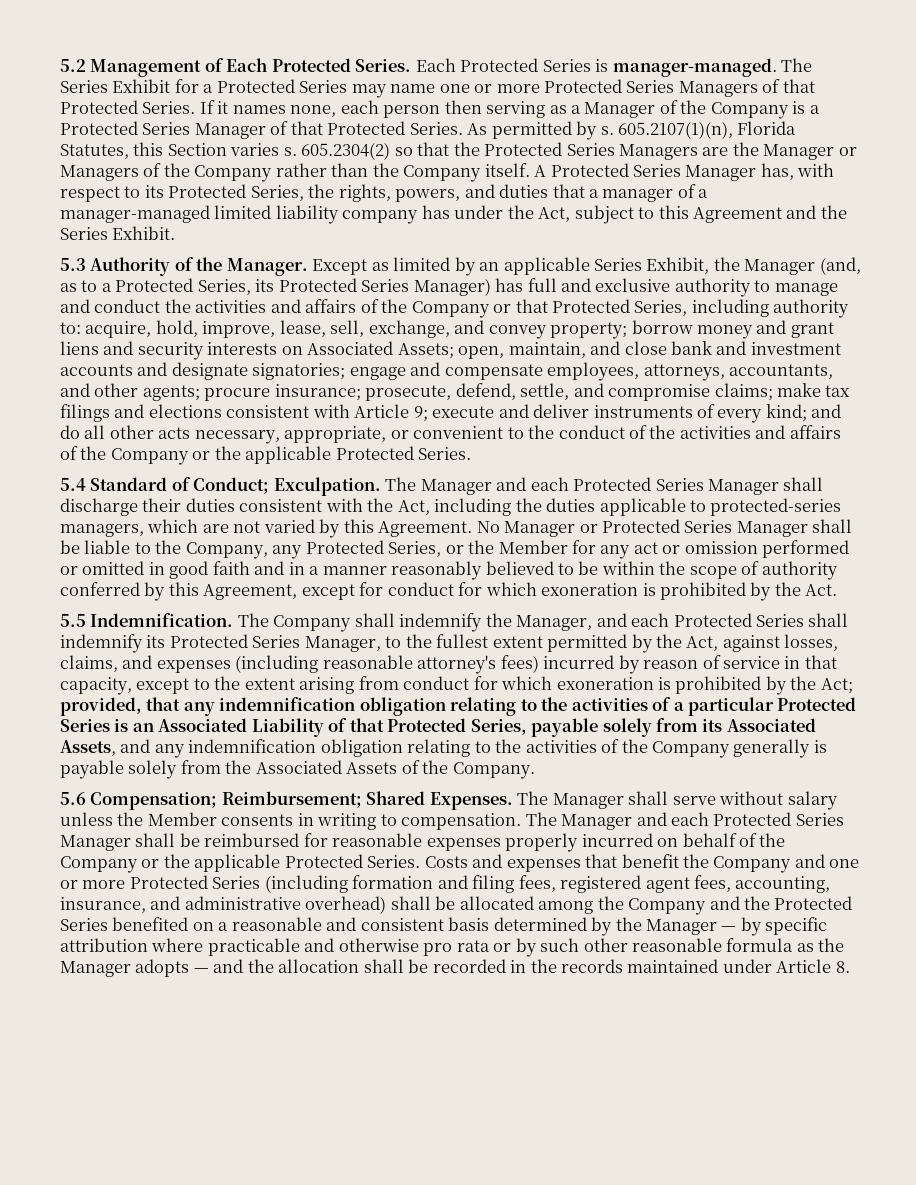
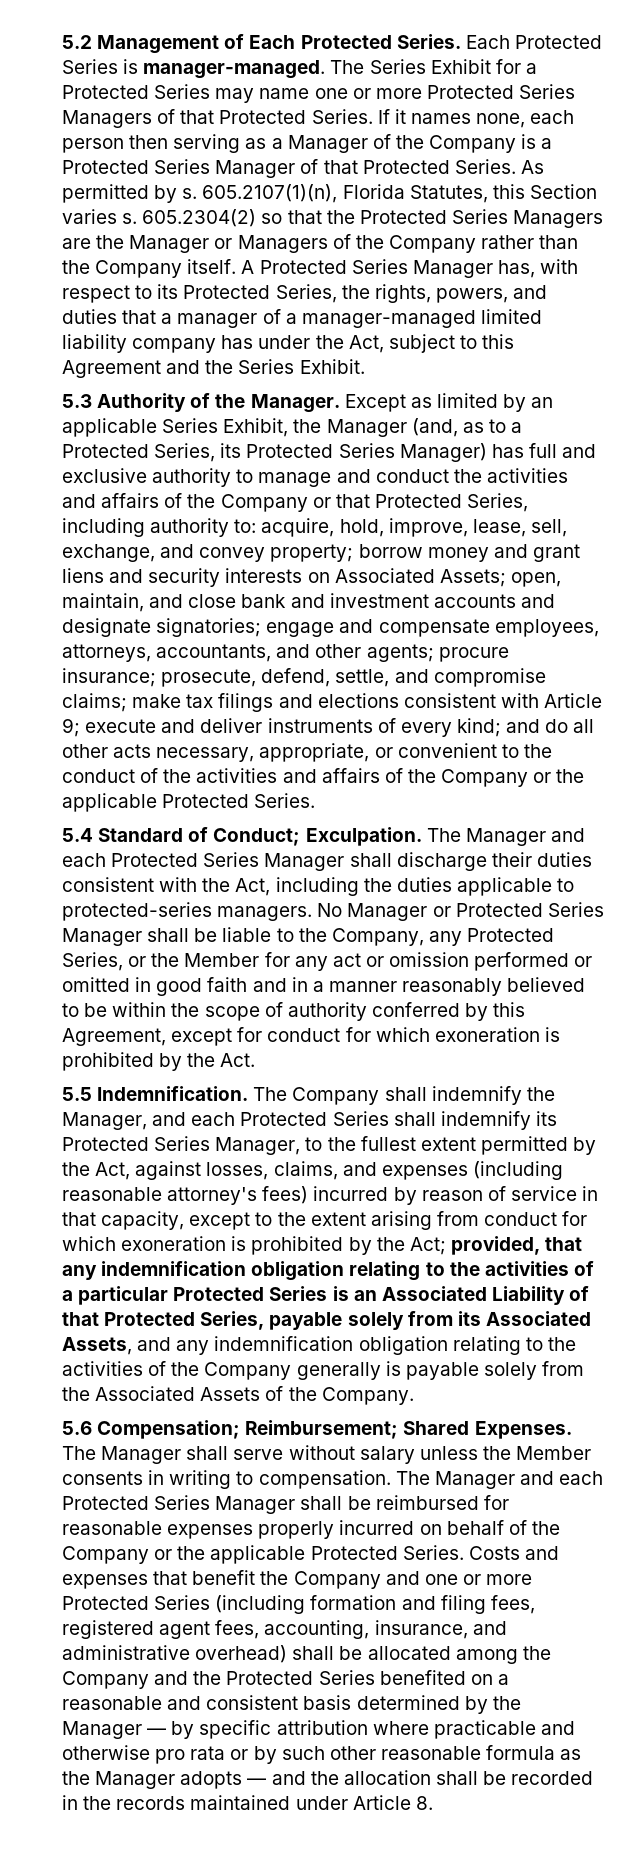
[60,519,473,538] managers, which are not varied by this Agreement. -> [217,906,313,921] managers.

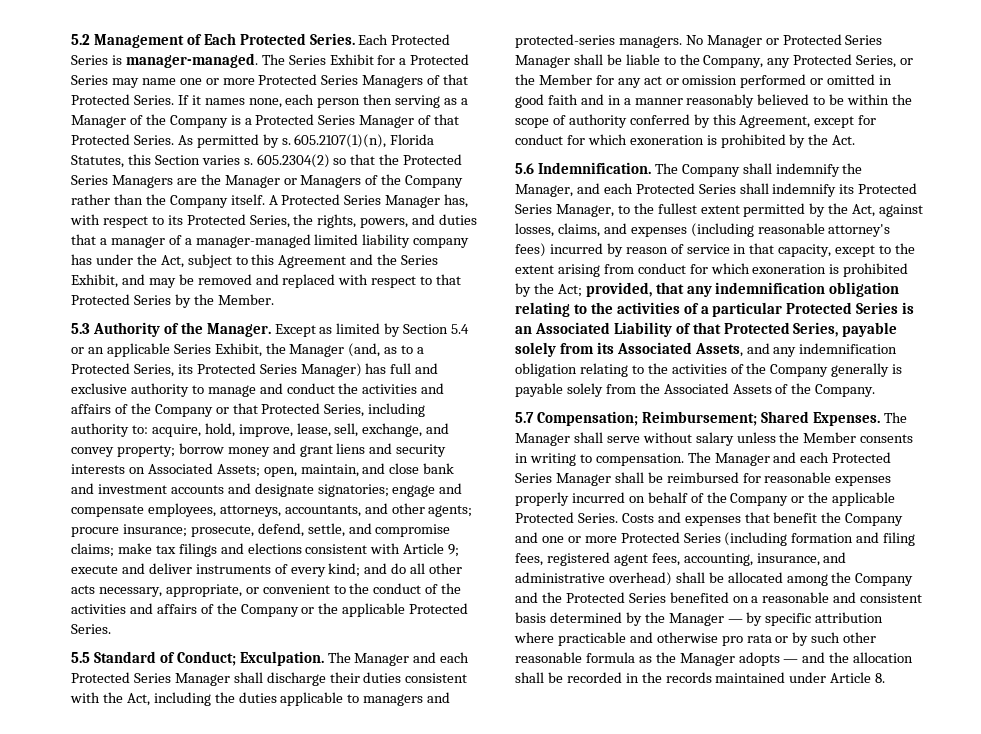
[299,359,365,374] Exhibit. -> [71,274,462,288] [71,294,274,308] Exhibit, and may be removed and replaced with respect to that Protected Series by the Member.
(527, 403) none -> [403,324,470,334] [71,347,84,354] Section 5.4 or
[62,828,93,842] 5.4 -> [71,652,90,663] 5.5
(575, 885) none -> [363,692,451,706] managers and
[62,1087,92,1101] 5.5 -> [515,163,534,174] 5.6
[62,1421,92,1435] 5.6 -> [515,412,534,423] 5.7

